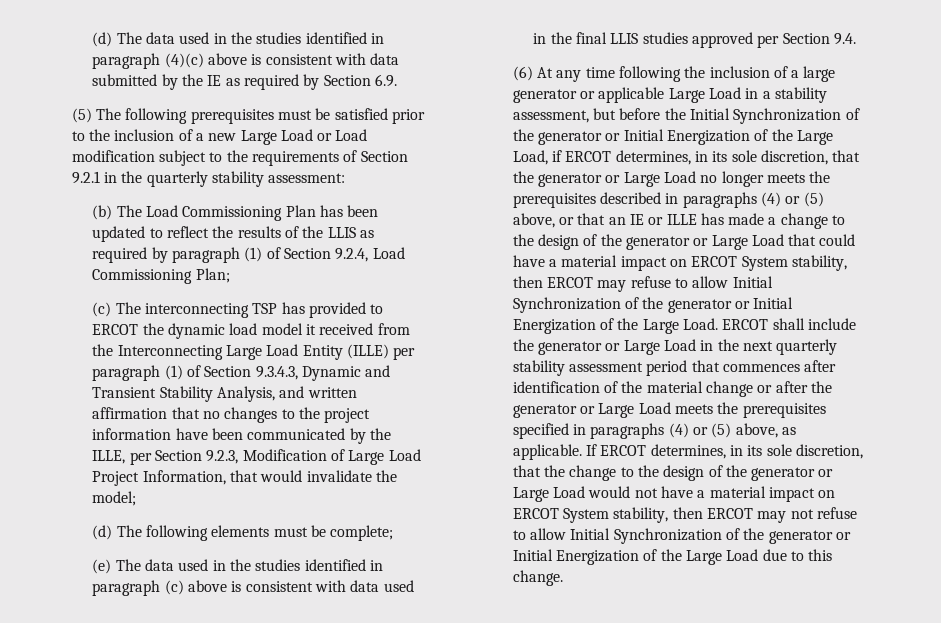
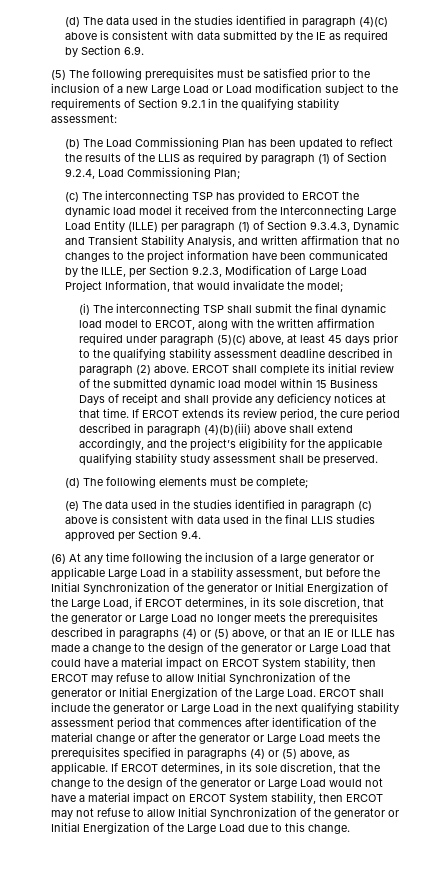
[146,171,208,187] quarterly -> [240,98,294,111] qualifying
(137, 498) none -> [78,303,386,315] [78,318,375,330] [78,333,398,346] [78,348,393,361] [78,363,394,376] [78,378,378,390] [78,393,386,406] [78,408,400,421] [78,423,353,436] [78,438,382,451] [78,453,378,466] // (i) The interconnecting TSP shall submit the final dynamic load model to ERCOT, along with the written affirmation required under paragraph (5)(c) above, at least 45 days prior to the qualifying stability assessment deadline described in paragraph (2) above. ERCOT shall complete its initial review of the submitted dynamic load model within 15 Business Days of receipt and shall provide any deficiency notices at that time. If ERCOT extends its review period, the cure period described in paragraph (4)(b)(iii) above shall extend accordingly, and the project’s eligibility for the applicable qualifying stability study assessment shall be preserved.
[776,339,838,355] quarterly -> [300,702,354,715] qualifying

